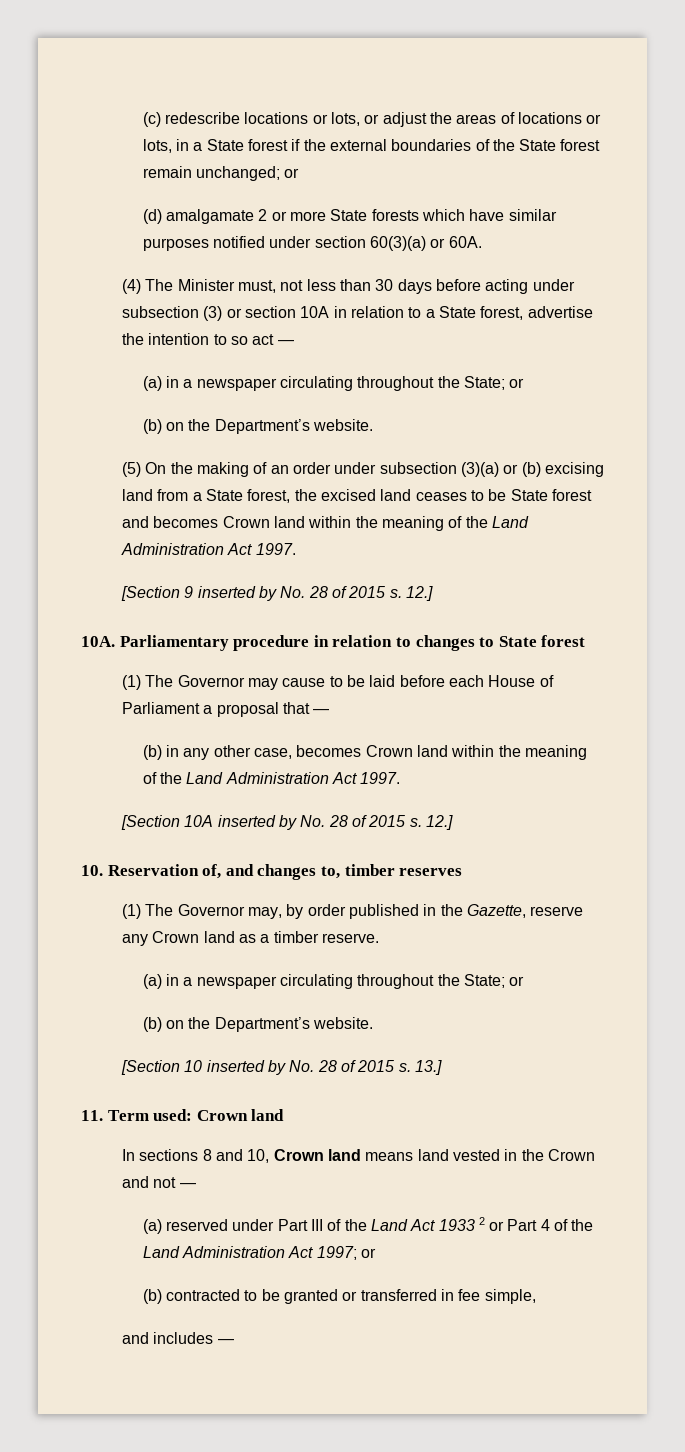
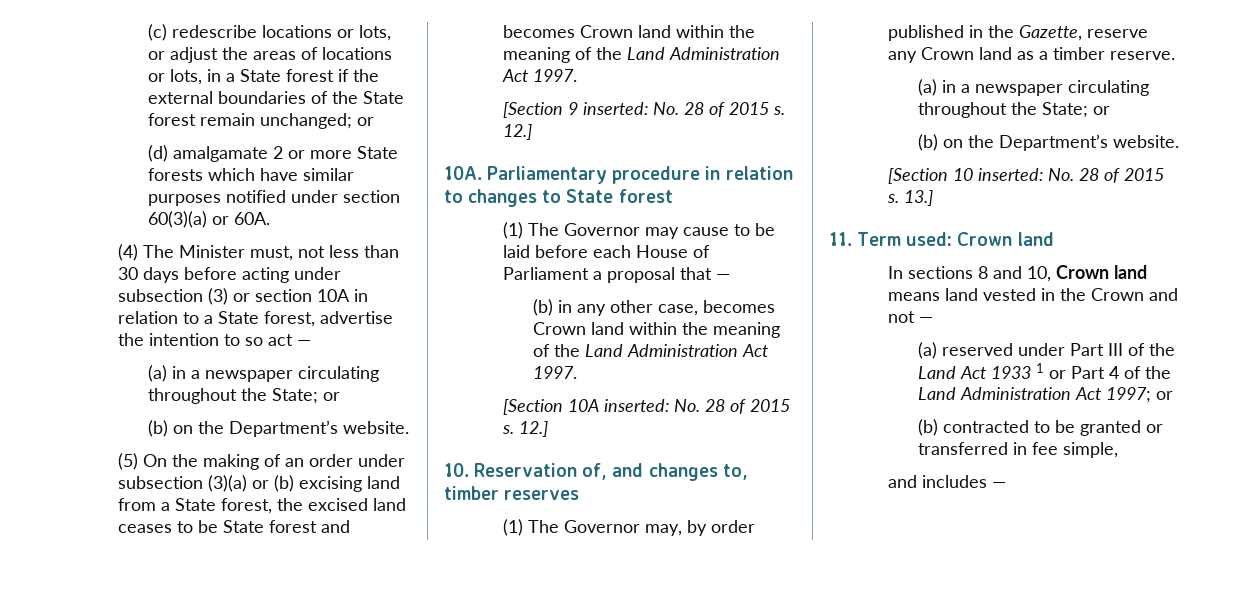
[197,586,278,601] inserted by -> [583,102,649,115] inserted:
[217,815,298,830] inserted by -> [604,399,670,412] inserted:
[206,1060,287,1075] inserted by -> [978,168,1044,181] inserted:
[478,1217,485,1225] 2 -> [1036,363,1045,373] 1

